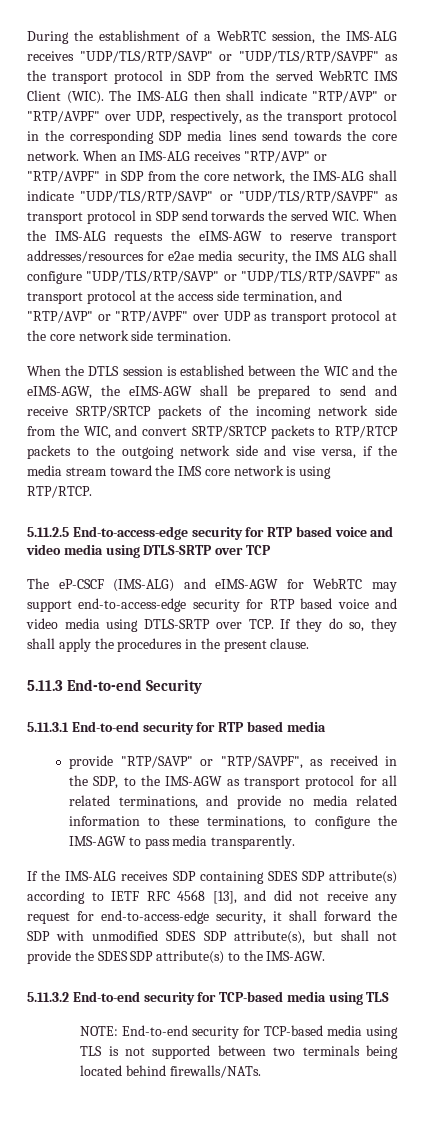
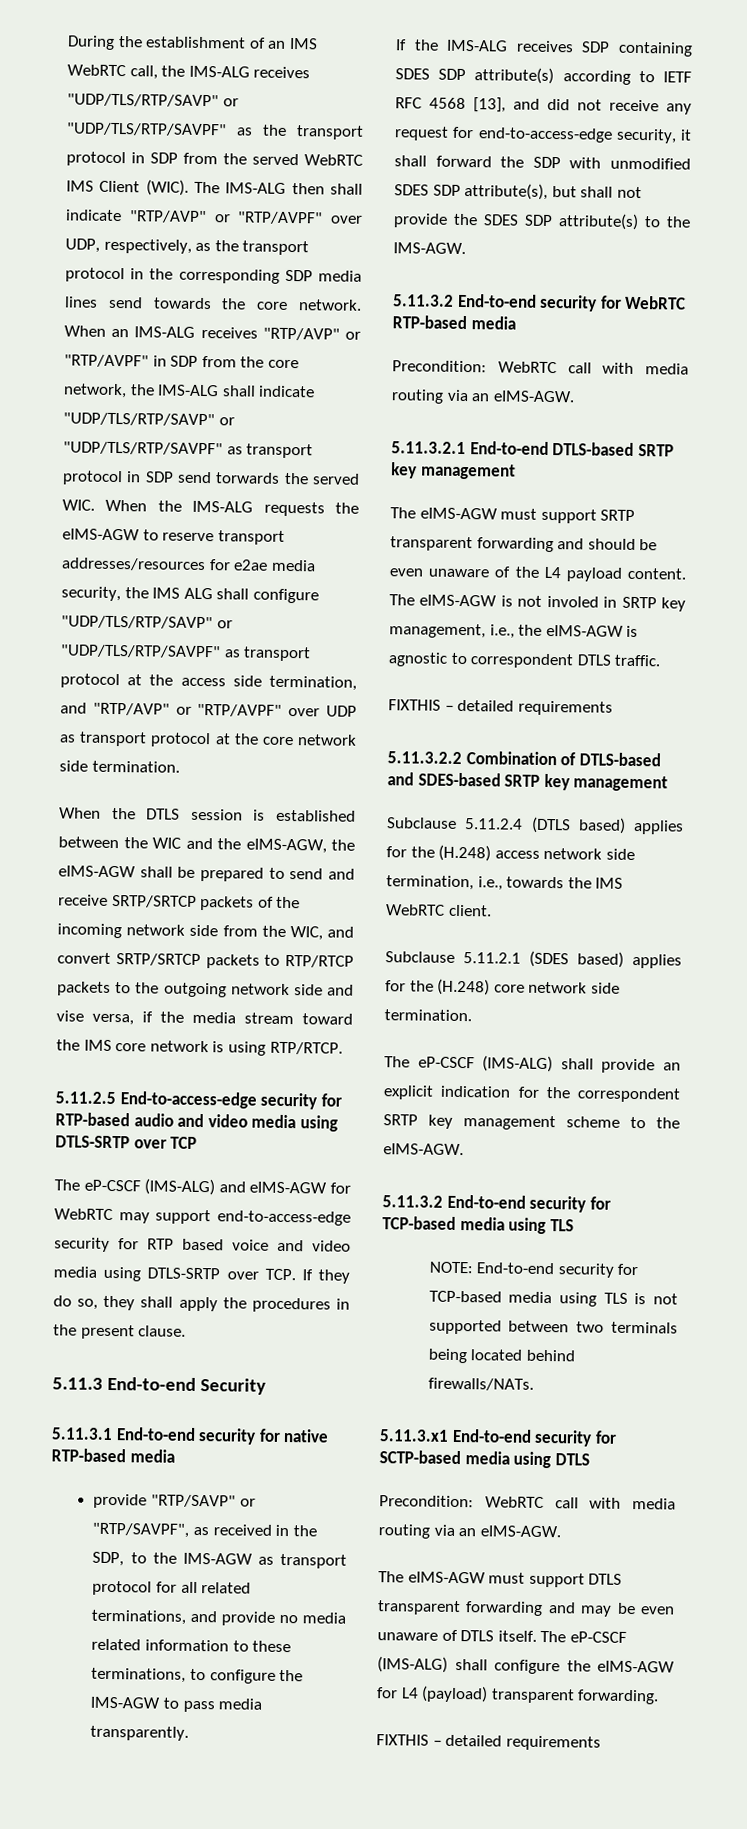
[203,30,315,44] a WebRTC session, -> [267,37,318,50] [67,64,158,80] an IMS WebRTC call,
[267,526,367,537] RTP based voice -> [55,1112,174,1127] RTP-based audio
[218,721,283,732] RTP based -> [283,1429,330,1443] [51,1448,126,1463] native RTP-based
(326, 956) none -> [393,293,687,312] [392,315,516,330] [392,360,689,375] [391,389,575,404] [391,441,674,457] [391,462,516,480] [390,507,636,524] [390,536,658,553] [389,566,687,582] [389,594,686,612] [389,623,639,639] [388,652,662,669] [388,699,613,716] [387,751,661,767] [387,772,669,792] [386,816,684,835] [386,844,635,862] [386,875,624,891] [385,904,492,917] [385,950,682,969] [385,978,620,996] [384,1009,472,1022] [384,1055,681,1074] [383,1085,681,1103] [383,1114,680,1131] [383,1143,464,1156] // 5.11.3.2 End-to-end security for WebRTC RTP-based media // Precondition: WebRTC call with media routing via an eIMS-AGW. // 5.11.3.2.1 End-to-end DTLS-based SRTP key management // The eIMS-AGW must support SRTP transparent forwarding and should be even unaware of the L4 payload content. The eIMS-AGW is not involed in SRTP key management, i.e., the eIMS-AGW is agnostic to correspondent DTLS traffic. // FIXTHIS – detailed requirements // 5.11.3.2.2 Combination of DTLS-based and SDES-based SRTP key management // Subclause 5.11.2.4 (DTLS based) applies for the (H.248) access network side termination, i.e., towards the IMS WebRTC client. // Subclause 5.11.2.1 (SDES based) applies for the (H.248) core network side termination. // The eP-CSCF (IMS-ALG) shall provide an explicit indication for the correspondent SRTP key management scheme to the eIMS-AGW.
(261, 1071) none -> [379,1428,617,1447] [379,1450,590,1469] [379,1495,676,1510] [378,1524,561,1539] [378,1571,623,1588] [377,1600,675,1617] [377,1629,627,1643] [377,1656,675,1675] [376,1685,660,1705] [376,1734,601,1751] // 5.11.3.x1 End-to-end security for SCTP-based media using DTLS // Precondition: WebRTC call with media routing via an eIMS-AGW. // The eIMS-AGW must support DTLS transparent forwarding and may be even unaware of DTLS itself. The eP-CSCF (IMS-ALG) shall configure the eIMS-AGW for L4 (payload) transparent forwarding. // FIXTHIS – detailed requirements

